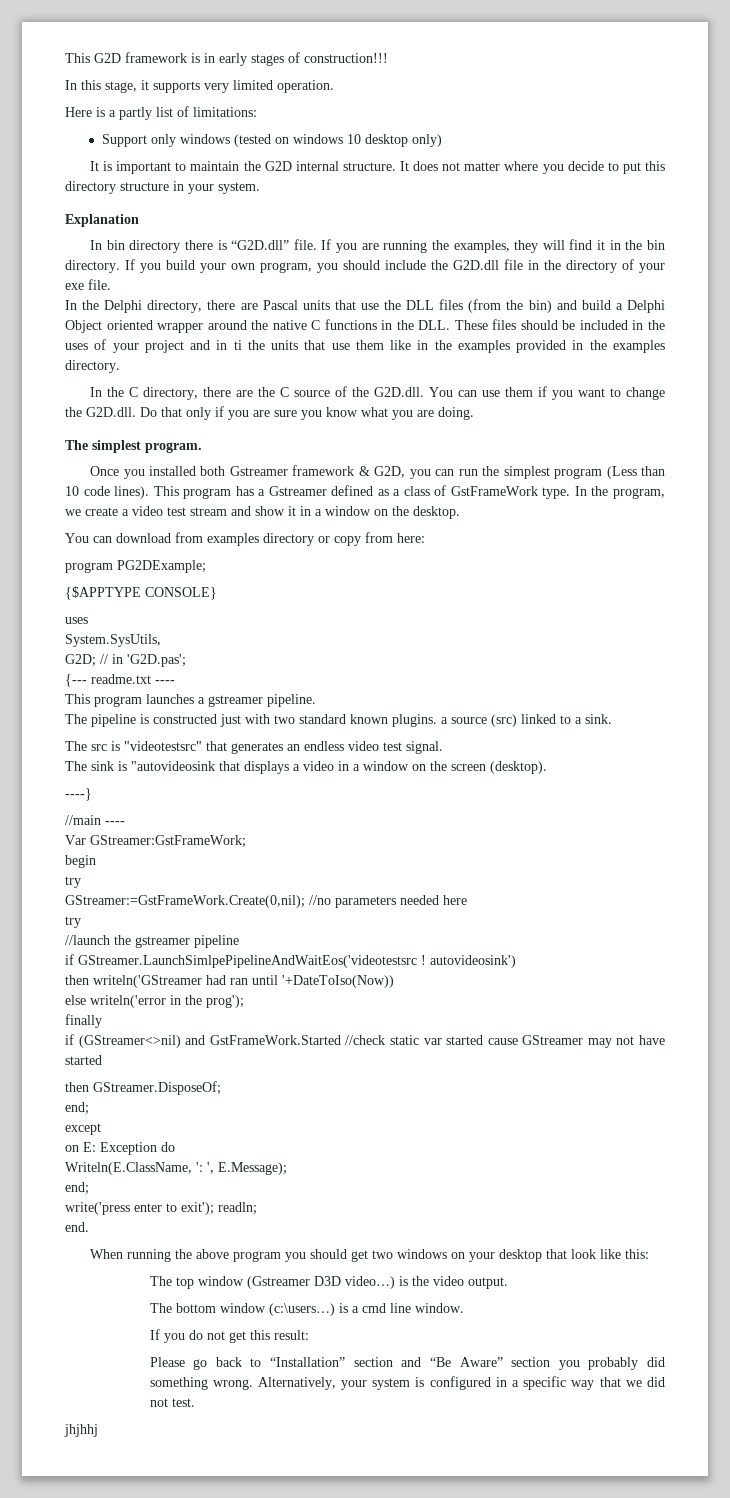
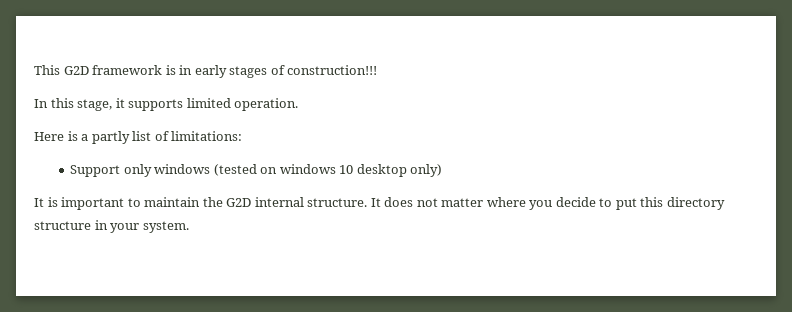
[204,83,229,93] very -> (184, 105) none
[65,214,139,227] [90,239,666,253] [65,259,665,273] [65,279,111,290] [65,299,665,313] [65,319,665,333] [65,339,665,353] [65,360,120,373] [90,386,666,400] [65,406,474,420] [65,440,202,453] [90,465,665,479] [65,485,665,499] [65,506,460,519] [65,532,425,546] [65,560,206,573] [65,586,217,600] [65,617,88,624] [65,634,161,647] [65,654,186,667] [65,674,175,687] [65,694,316,707] [65,714,612,727] [65,741,443,754] [65,761,547,774] [65,788,92,801] [65,815,125,825] [65,835,246,848] [65,855,96,868] [65,876,81,888] [65,895,467,908] [65,916,81,928] [65,935,239,948] [65,954,516,968] [65,975,394,988] [65,995,244,1008] [65,1014,102,1028] [65,1034,665,1048] [65,1055,102,1065] [65,1081,221,1095] [65,1102,89,1115] [65,1123,101,1135] [65,1142,175,1155] [65,1162,287,1175] [65,1182,89,1195] [65,1202,257,1215] [65,1222,89,1232] [90,1249,650,1262] [149,1276,508,1289] [149,1303,464,1316] [149,1329,309,1343] [149,1357,665,1370] [149,1376,666,1390] [149,1398,195,1407] [64,1424,98,1437] // Explanation // In bin directory there is “G2D.dll” file. If you are running the examples, they will find it in the bin directory. If you build your own program, you should include the G2D.dll file in the directory of your exe file. // In the Delphi directory, there are Pascal units that use the DLL files (from the bin) and build a Delphi Object oriented wrapper around the native C functions in the DLL. These files should be included in the uses of your project and in ti the units that use them like in the examples provided in the examples directory. // In the C directory, there are the C source of the G2D.dll. You can use them if you want to change the G2D.dll. Do that only if you are sure you know what you are doing. // The simplest program. // Once you installed both Gstreamer framework & G2D, you can run the simplest program (Less than 10 code lines). This program has a Gstreamer defined as a class of GstFrameWork type. In the program, we create a video test stream and show it in a window on the desktop. // You can download from examples directory or copy from here: // program PG2DExample; // {$APPTYPE CONSOLE} // uses // System.SysUtils, // G2D; // in 'G2D.pas'; // {--- readme.txt ---- // This program launches a gstreamer pipeline. // The pipeline is constructed just with two standard known plugins. a source (src) linked to a sink. // The src is "videotestsrc" that generates an endless video test signal. // The sink is "autovideosink that displays a video in a window on the screen (desktop). // ----} // //main ---- // Var GStreamer:GstFrameWork; // begin // try // GStreamer:=GstFrameWork.Create(0,nil); //no parameters needed here // try // //launch the gstreamer pipeline // if GStreamer.LaunchSimlpePipelineAndWaitEos('videotestsrc ! autovideosink') // then writeln('GStreamer had ran until '+DateToIso(Now)) // else writeln('error in the prog'); // finally // if (GStreamer<>nil) and GstFrameWork.Started //check static var started cause GStreamer may not have started // then GStreamer.DisposeOf; // end; // except // on E: Exception do // Writeln(E.ClassName, ': ', E.Message); // end; // write('press enter to exit'); readln; // end. // When running the above program you should get two windows on your desktop that look like this: // The top window (Gstreamer D3D video…) is the video output. // The bottom window (c:\users…) is a cmd line window. // If you do not get this result: // Please go back to “Installation” section and “Be Aware” section you probably did something wrong. Alternatively, your system is configured in a specific way that we did not test. // jhjhhj -> (189, 227) none

